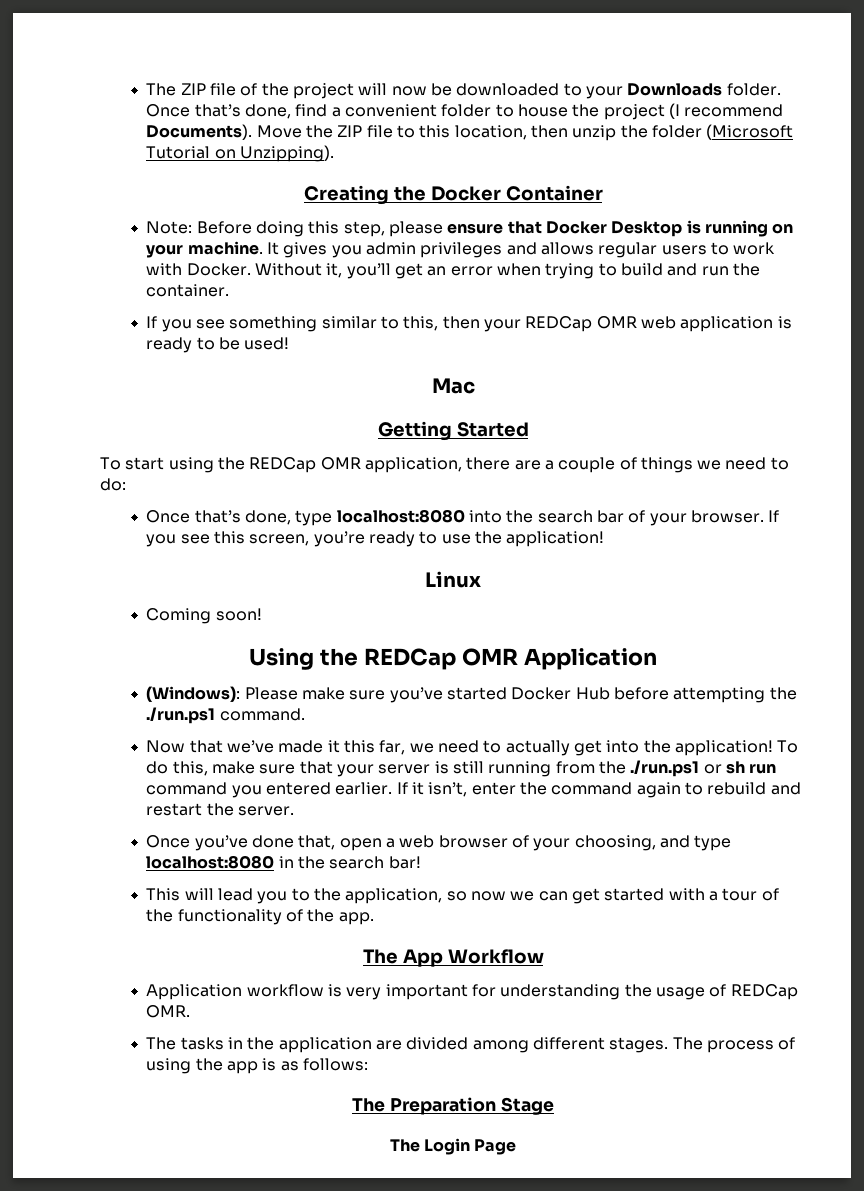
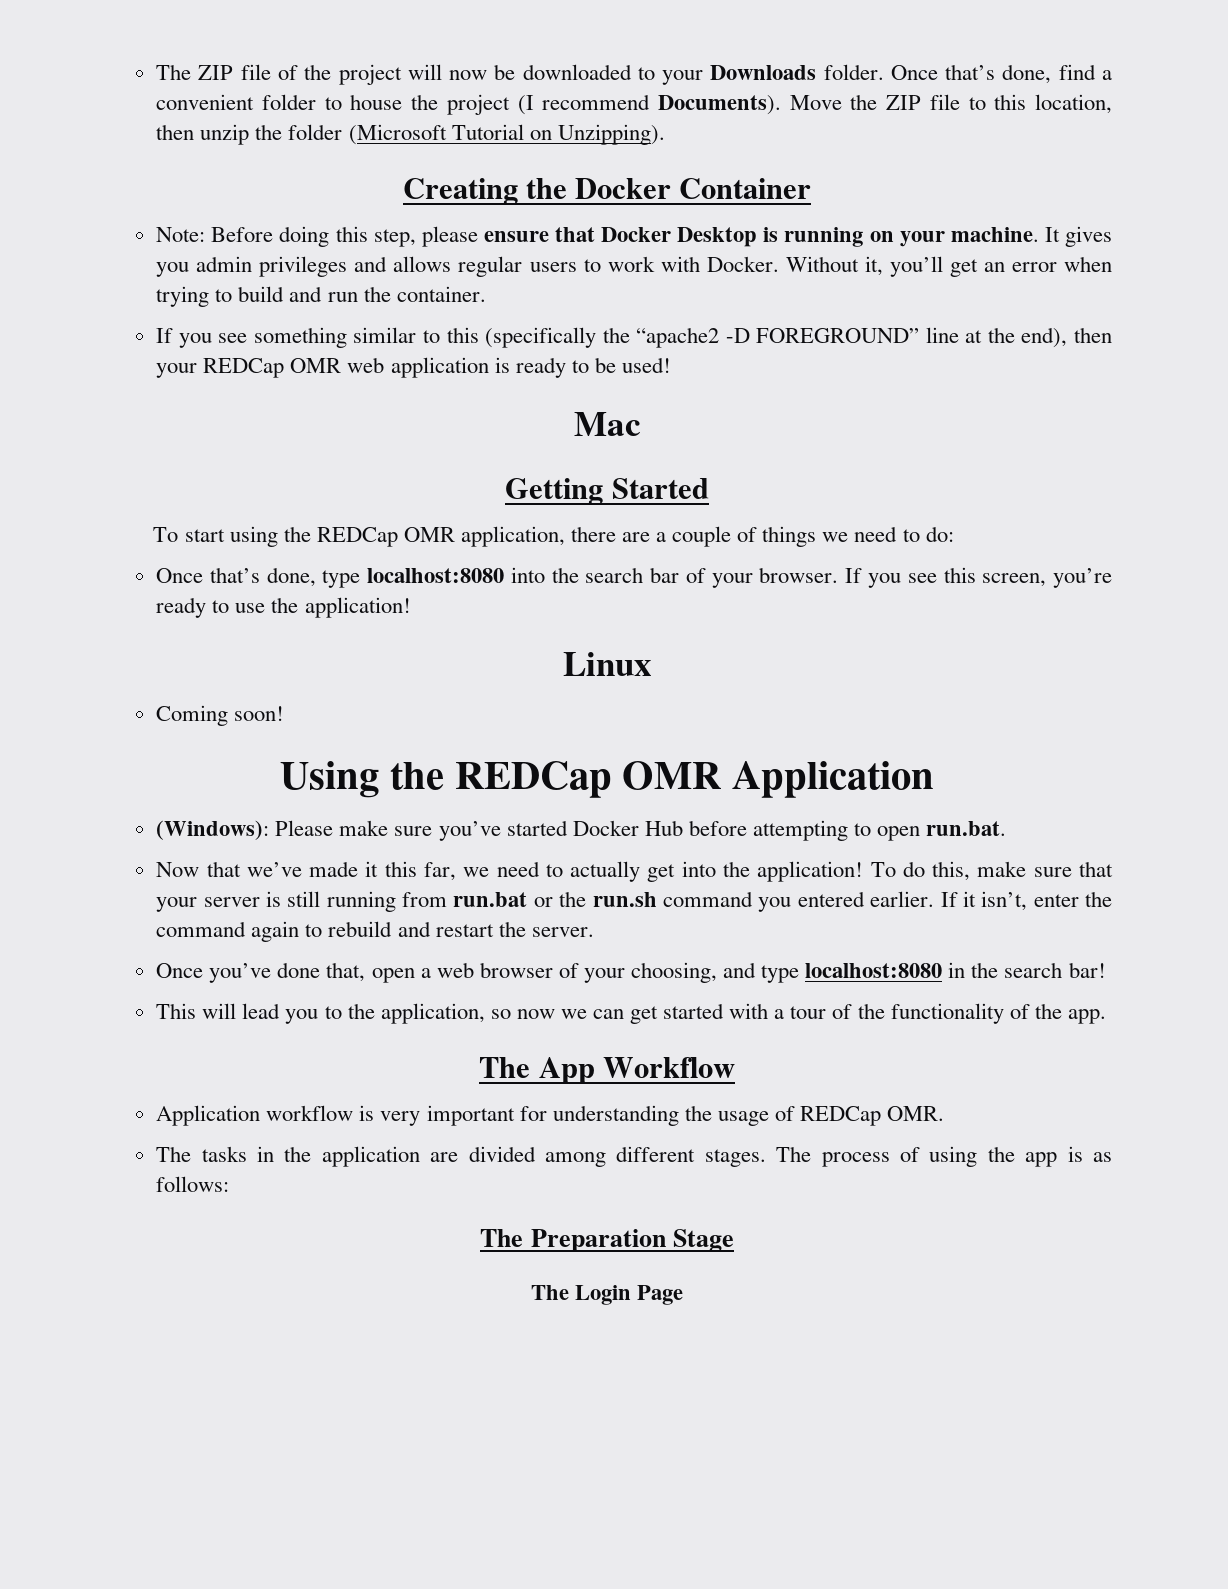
[403,316,439,331] this, -> [446,327,1068,348] this (specifically the “apache2 -D FOREGROUND” line at the end),
[769,687,797,700] [146,707,305,724] the ./run.ps1 command. -> [853,821,1007,841] to open run.bat.
[598,760,777,777] the ./run.ps1 or sh run -> [453,891,657,907] run.bat or the run.sh

